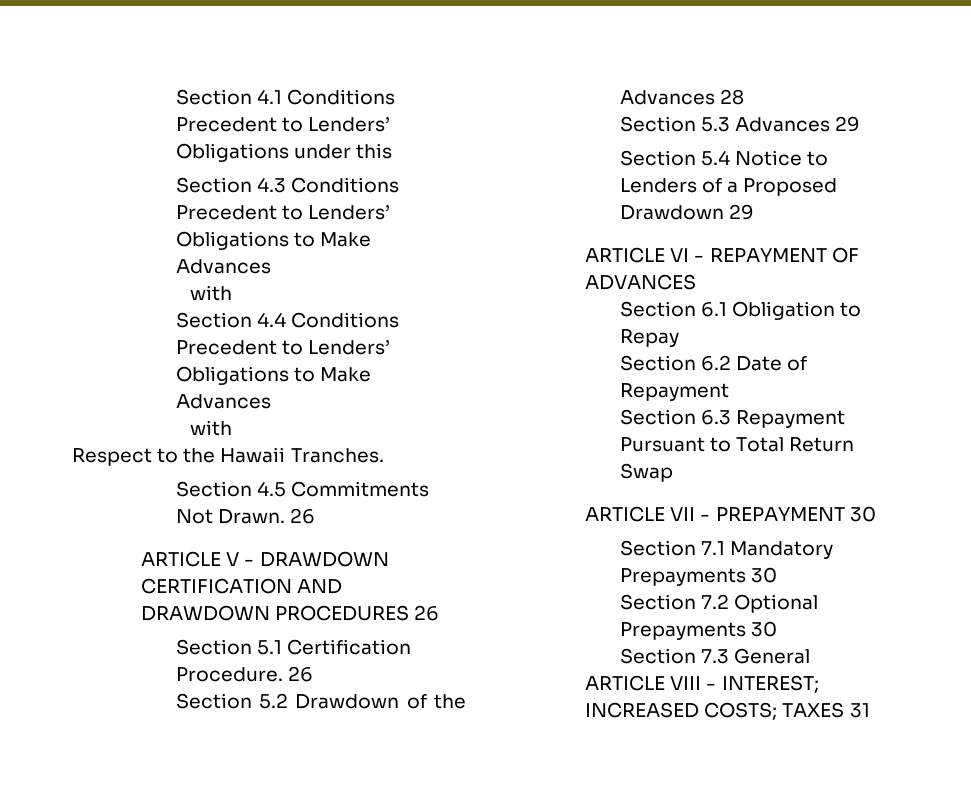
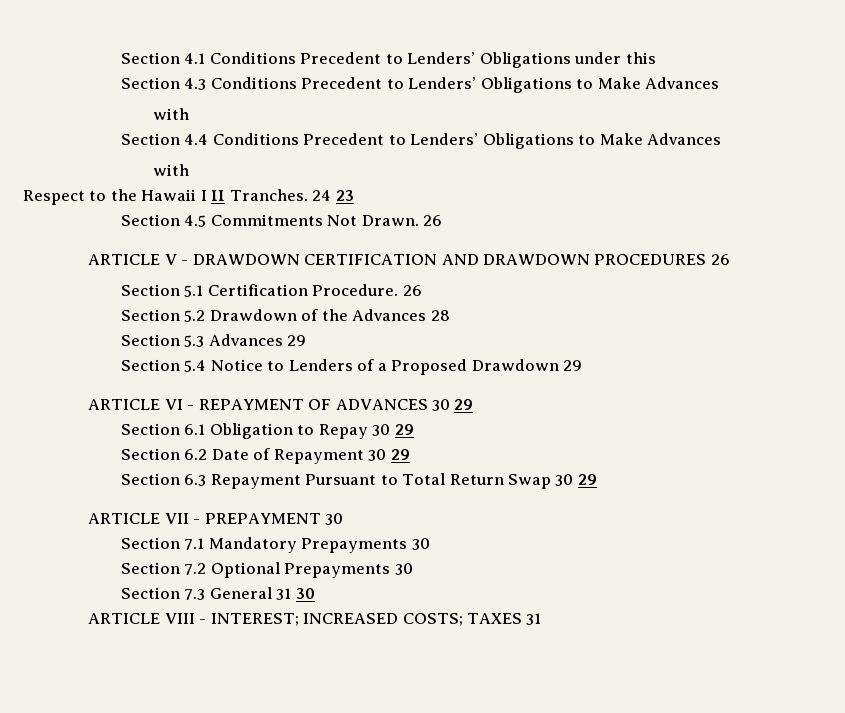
(286, 455) none -> [200,190,226,201] I II
(384, 455) none -> [312,190,354,201] 24 23
(697, 282) none -> [431,399,474,411] 30 29
(679, 338) none -> [372,424,414,436] 30 29
(729, 392) none -> [368,449,410,461] 30 29
(673, 472) none -> [555,474,597,486] 30 29
(810, 656) none -> [276,588,315,600] 31 30

